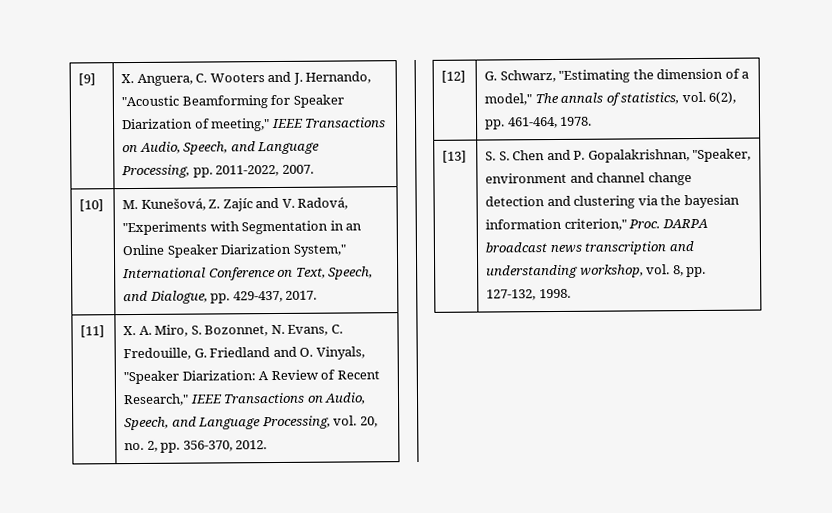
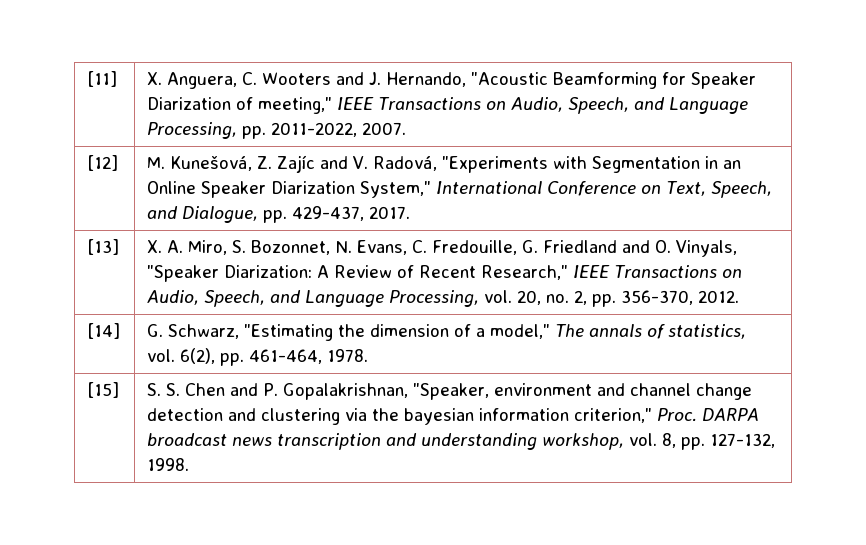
[78,73,97,86] [9] -> [87,71,118,87] [11]
[79,199,105,212] [10] -> [87,155,119,171] [12]
[80,325,106,338] [11] -> [87,239,120,255] [13]
[441,70,467,83] [12] -> [87,323,121,339] [14]
[442,150,468,163] [13] -> [87,382,120,398] [15]

